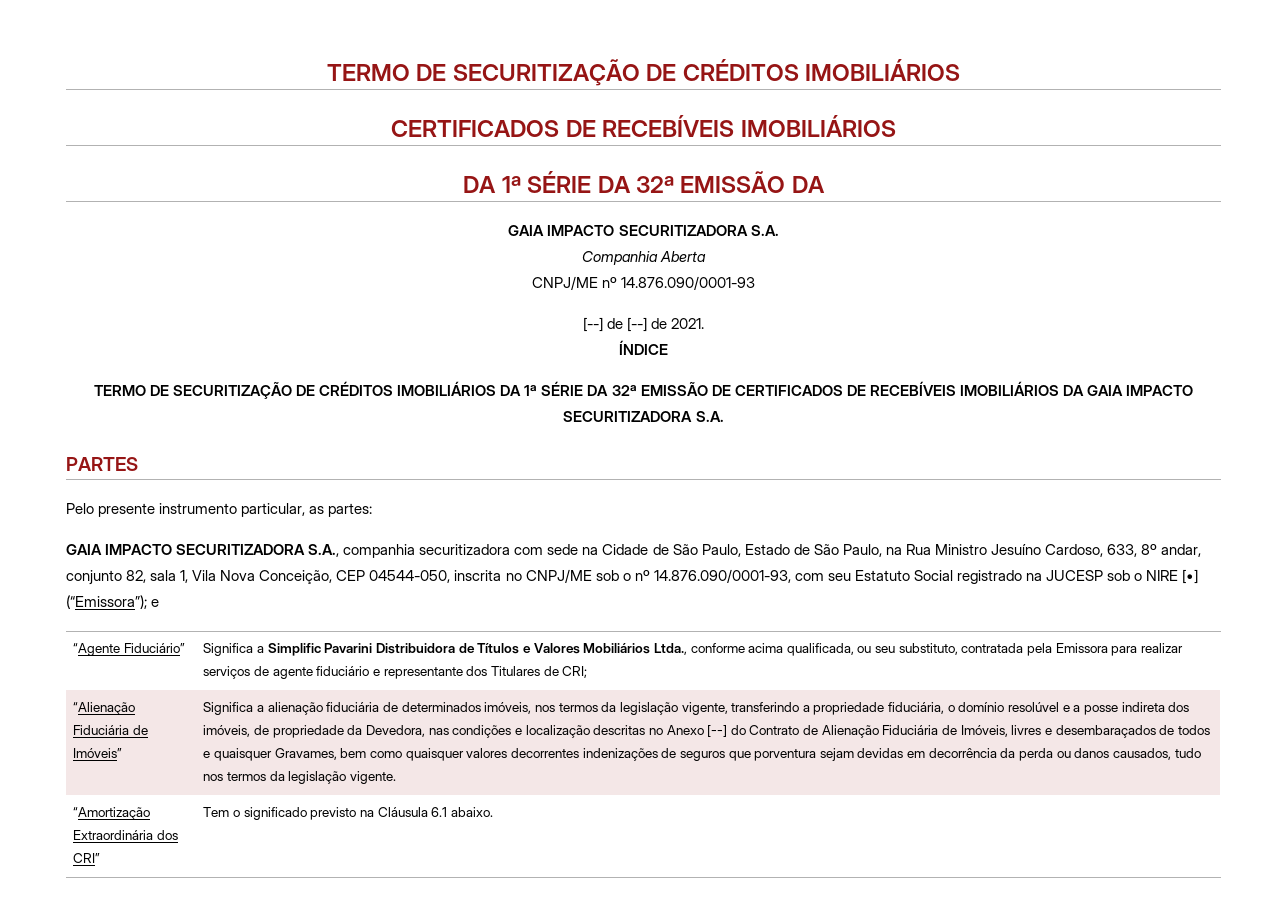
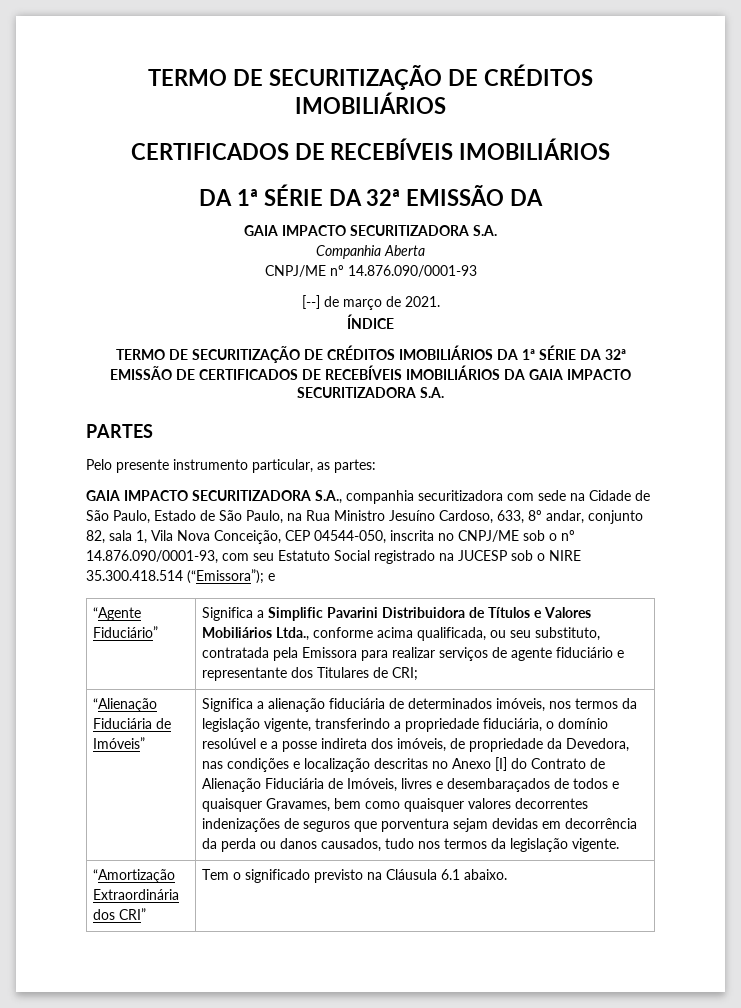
[626,317,647,332] [--] -> [342,299,382,310] março
[1182,569,1199,584] [•] -> [86,570,183,581] 35.300.418.514
[707,725,728,737] [--] -> [495,757,508,771] [I]

